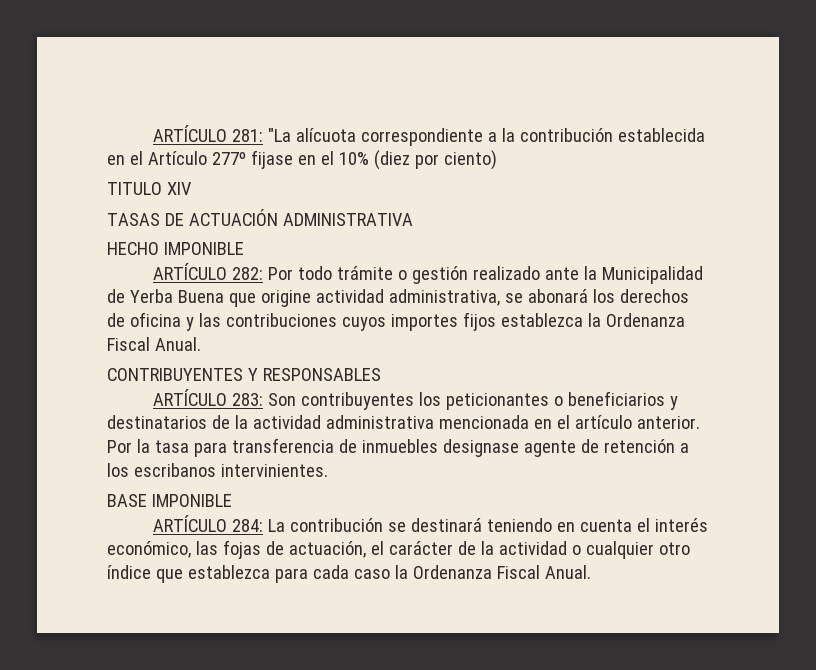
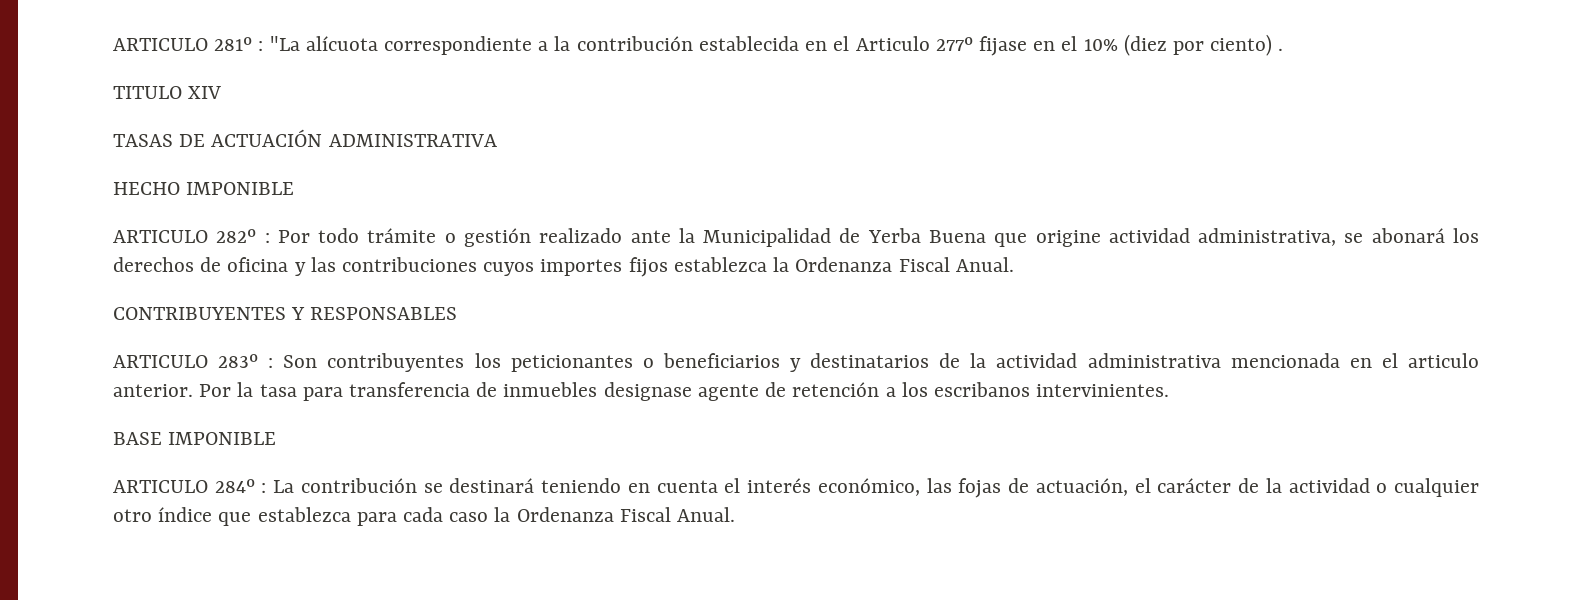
[152,125,263,142] ARTÍCULO 281: -> [113,37,264,51] ARTICULO 281º :
[147,151,207,165] Artículo -> [855,36,930,51] Articulo
(497, 160) none -> [1278,48,1284,51] .
[152,263,263,280] ARTÍCULO 282: -> [113,229,270,243] ARTICULO 282º :
[152,389,263,406] ARTÍCULO 283: -> [113,354,274,368] ARTICULO 283º :
[574,415,632,429] artículo -> [1407,353,1479,368] articulo
[152,515,263,532] ARTÍCULO 284: -> [113,479,267,493] ARTICULO 284º :

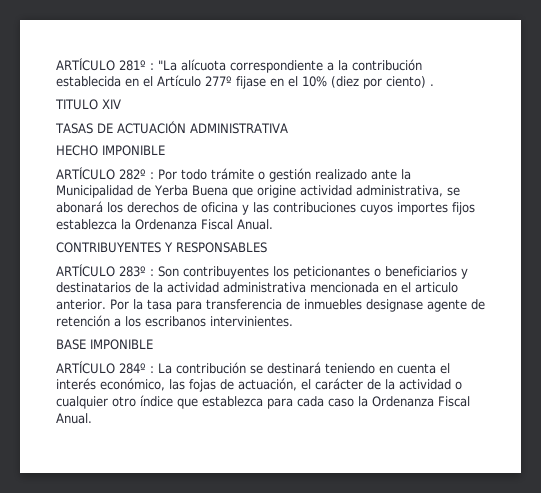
[113,38,208,51] ARTICULO -> [56,58,115,71] ARTÍCULO
[855,36,930,51] Articulo -> [157,75,201,87] Artículo
[113,230,208,243] ARTICULO -> [56,167,115,180] ARTÍCULO
[113,355,208,368] ARTICULO -> [56,264,115,277] ARTÍCULO
[113,480,208,493] ARTICULO -> [56,361,115,374] ARTÍCULO

